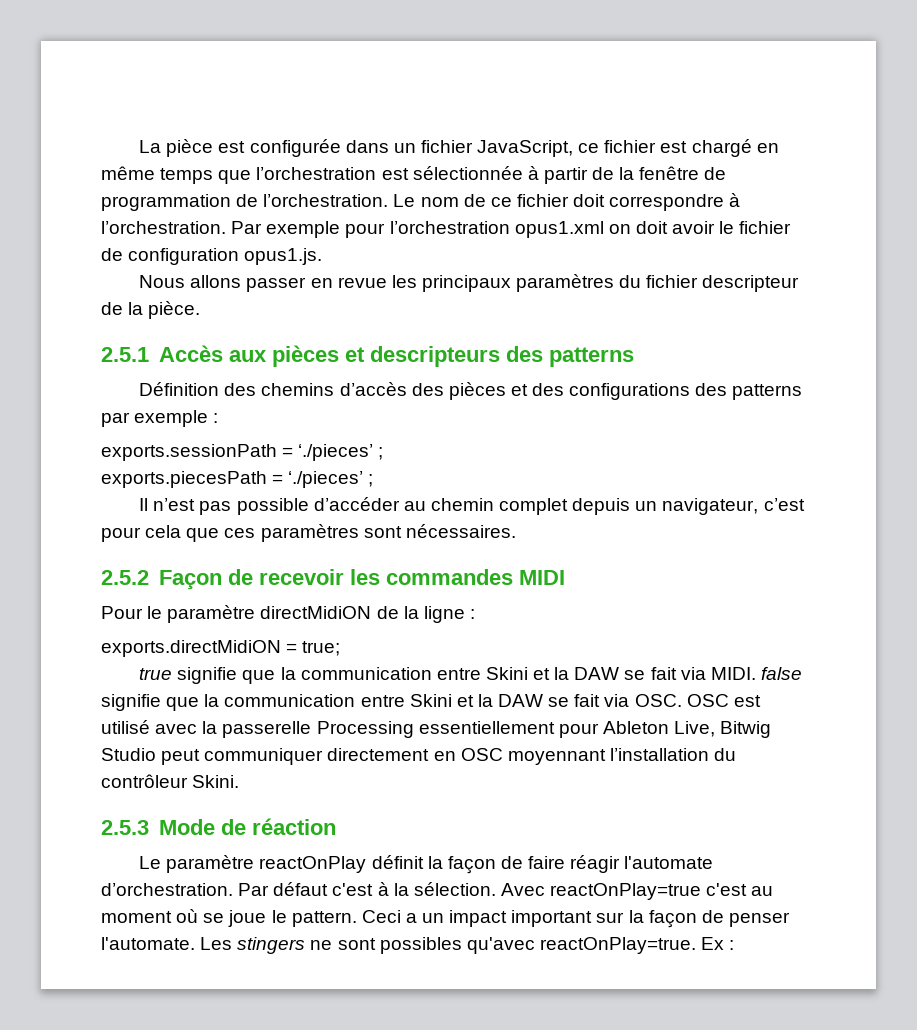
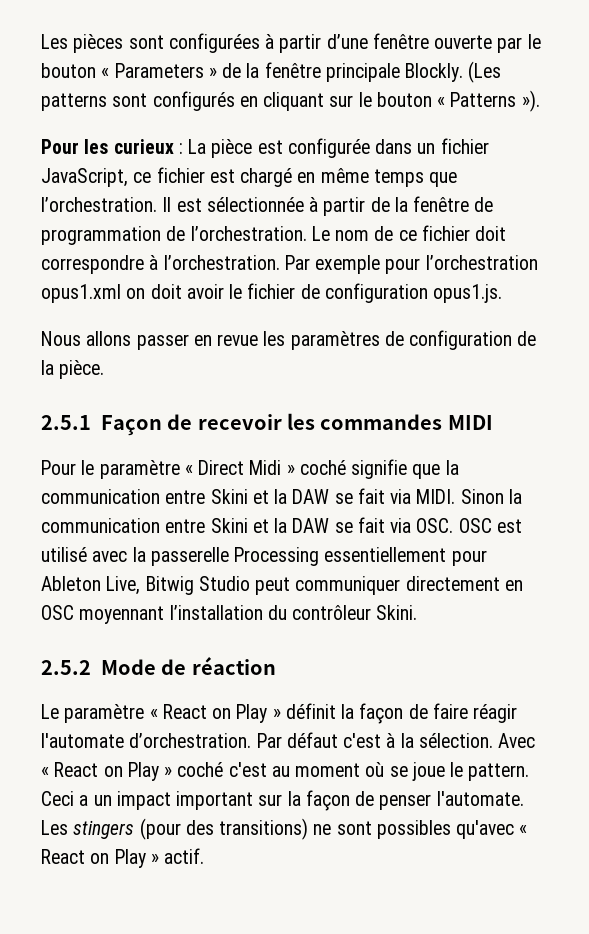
(139, 146) none -> [41,33,541,53] [41,61,502,83] [41,90,540,112] [41,139,183,154] Les pièces sont configurées à partir d’une fenêtre ouverte par le bouton « Parameters » de la fenêtre principale Blockly. (Les patterns sont configurés en cliquant sur le bouton « Patterns »). // Pour les curieux :
[256,167,377,180] l’orchestration -> [41,197,172,212] l’orchestration. Il
[421,274,800,292] [101,301,201,319] [101,345,634,367] [139,382,803,400] [101,410,219,427] [101,444,384,461] [101,471,374,488] [139,497,805,515] [101,524,516,542] [101,570,149,585] principaux paramètres du fichier descripteur de la pièce. // 2.5.1 Accès aux pièces et descripteurs des patterns // Définition des chemins d’accès des pièces et des configurations des patterns par exemple : // exports.sessionPath = ‘./pieces’ ; // exports.piecesPath = ‘./pieces’ ; // Il n’est pas possible d’accéder au chemin complet depuis un navigateur, c’est pour cela que ces paramètres sont nécessaires. // 2.5.2 -> [290,330,537,350] [41,360,105,379] [41,415,91,430] paramètres de configuration de la pièce. // 2.5.1
[260,606,475,623] [101,640,341,657] [139,668,173,680] directMidiON de la ligne : // exports.directMidiON = true; // true -> [184,460,346,475] « Direct Midi » coché
[760,667,802,680] [101,694,200,711] false signifie que -> [460,489,504,504] Sinon
[101,820,149,835] 2.5.3 -> [41,660,91,675] 2.5.2
[259,856,367,873] reactOnPlay -> [149,704,281,723] « React on Play »
[550,883,702,900] reactOnPlay=true -> [41,762,224,781] « React on Play » coché
(306, 945) none -> [139,818,309,840] (pour des transitions)
[539,937,735,954] reactOnPlay=true. Ex : -> [519,825,528,835] [41,848,205,868] « React on Play » actif.

